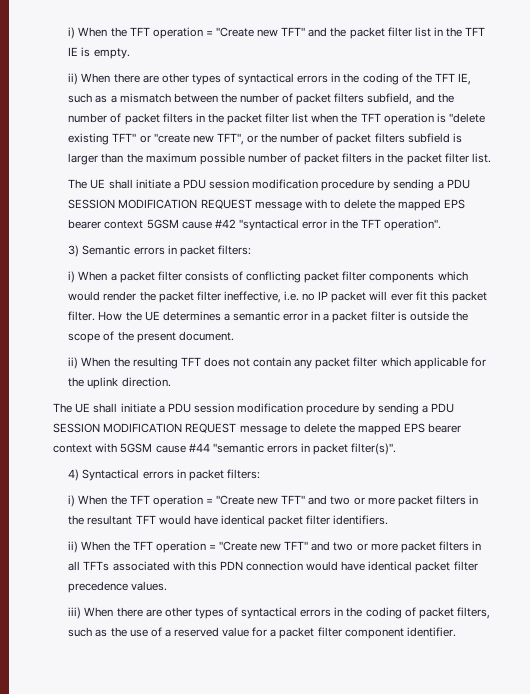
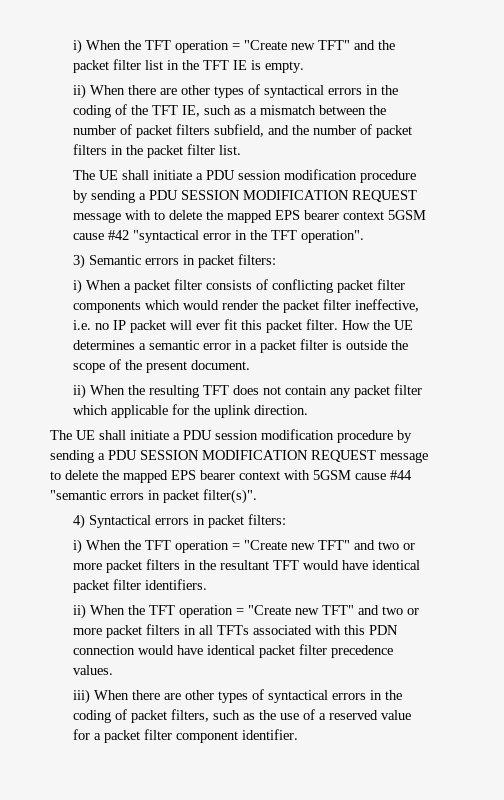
[292,113,485,125] [68,133,462,145] [68,153,469,165] list when the TFT operation is "delete existing TFT" or "create new TFT", or the number of packet filters subfield is larger than the maximum possible number of packet filters in the packet filter -> (215, 149) none

